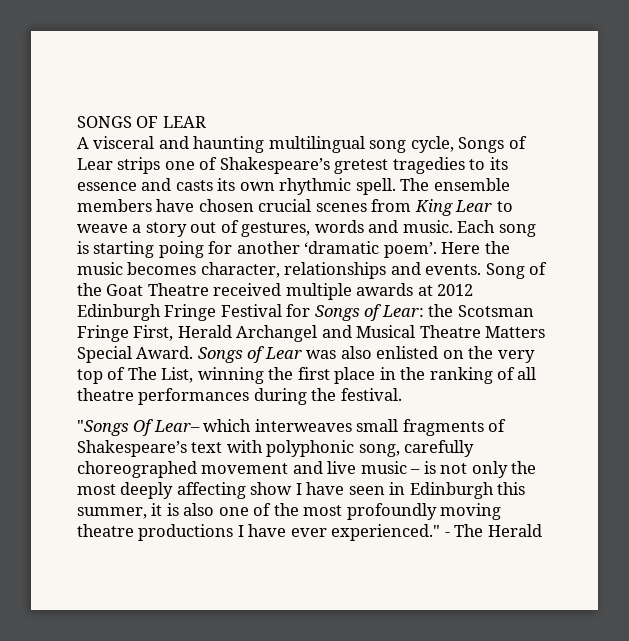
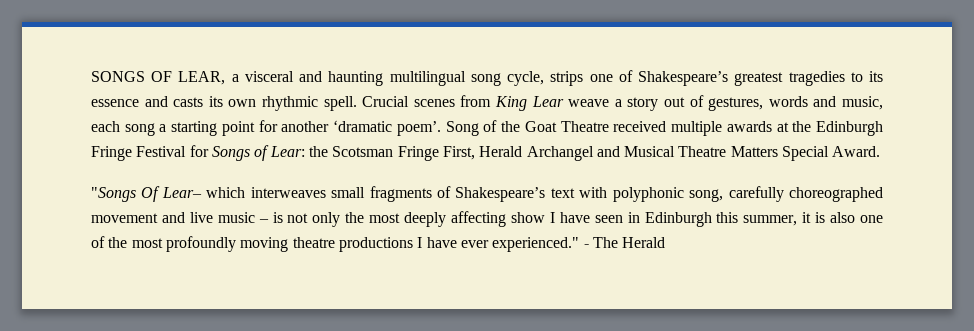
[162,116,206,128] [77,137,89,149] LEAR // A -> [178,71,239,85] LEAR, a
[458,136,527,153] [77,158,113,170] Songs of Lear -> (545, 78) none
[334,159,389,174] gretest -> [734,72,784,86] greatest
[400,178,510,191] [77,199,312,212] The ensemble members have chosen crucial -> [362,96,410,107] Crucial
[496,201,513,212] to -> (564, 101) none
[402,220,536,237] [77,241,510,258] [77,262,482,279] music. Each song is starting poing for another ‘dramatic poem’. Here the music becomes character, relationships and events. -> [842,96,884,110] [91,120,441,136] music, each song a starting point for another ‘dramatic poem’.
[437,284,474,296] 2012 -> [792,121,812,132] the
[197,346,535,363] [77,367,537,384] [77,388,402,405] Songs of Lear was also enlisted on the very top of The List, winning the first place in the ranking of all theatre performances during the festival. -> (881, 151) none

